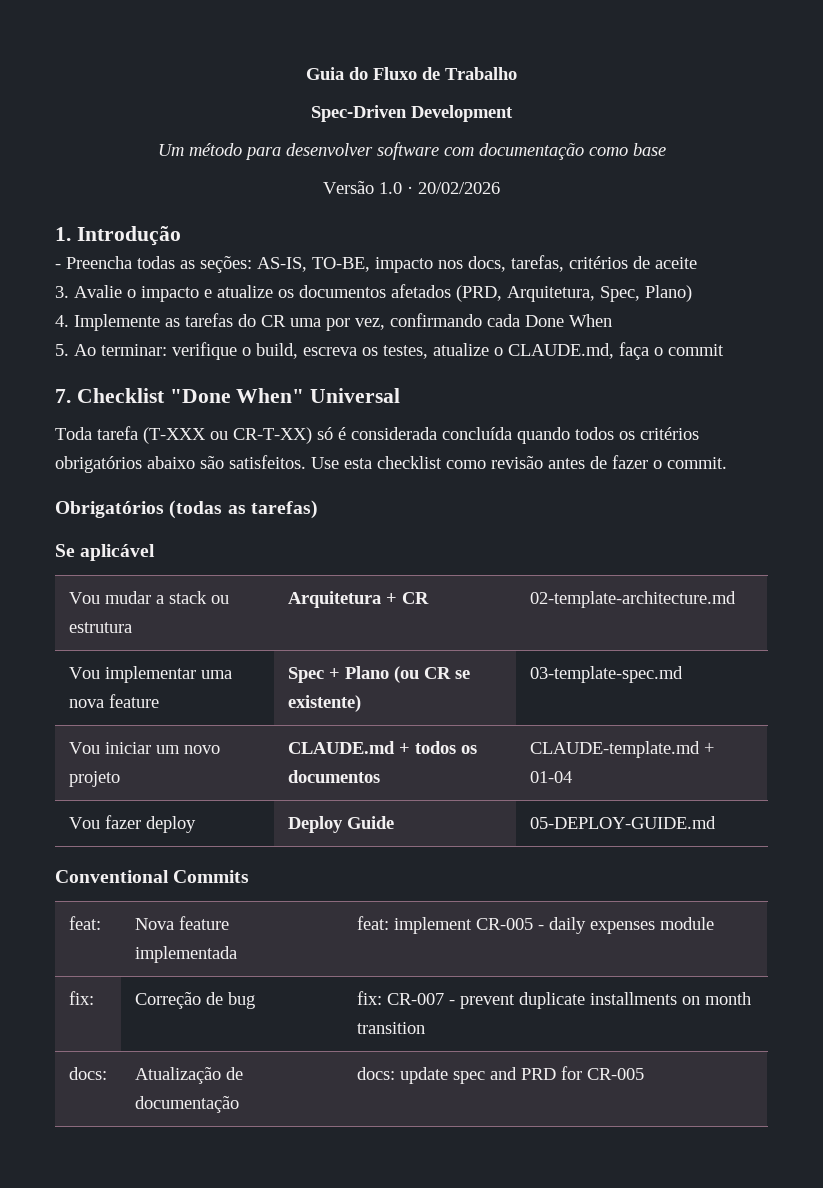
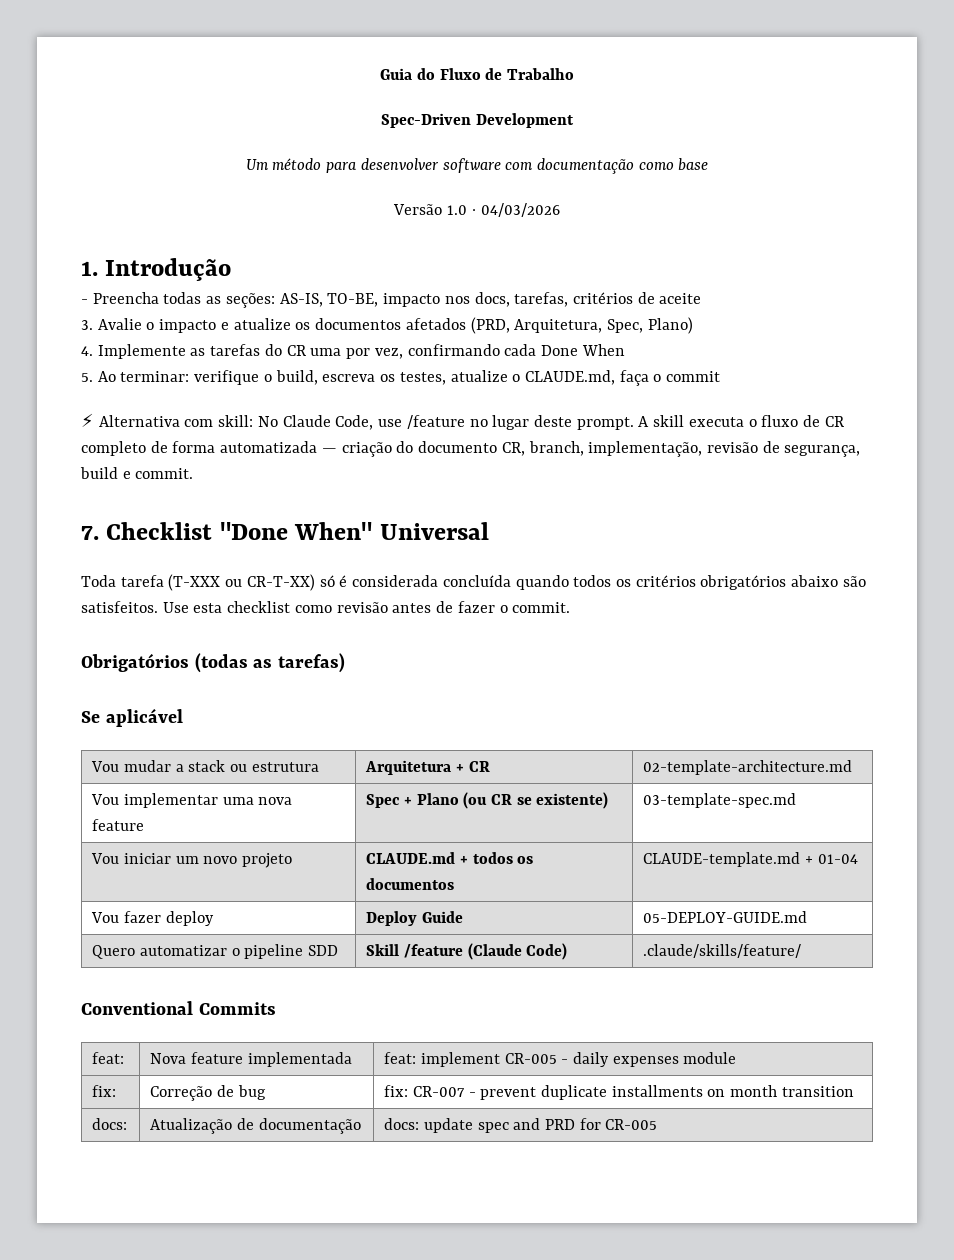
[418,182,500,194] 20/02/2026 -> [480,203,560,217] 04/03/2026
(724, 350) none -> [81,413,844,430] [81,441,861,457] [80,467,194,479] // ⚡ Alternativa com skill: No Claude Code, use /feature no lugar deste prompt. A skill executa o fluxo de CR completo de forma automatizada — criação do documento CR, branch, implementação, revisão de segurança, build e commit.
(716, 822) none -> [92,944,338,959] [366,943,568,960] [643,944,802,958] // Quero automatizar o pipeline SDD | Skill /feature (Claude Code) | .claude/skills/feature/

